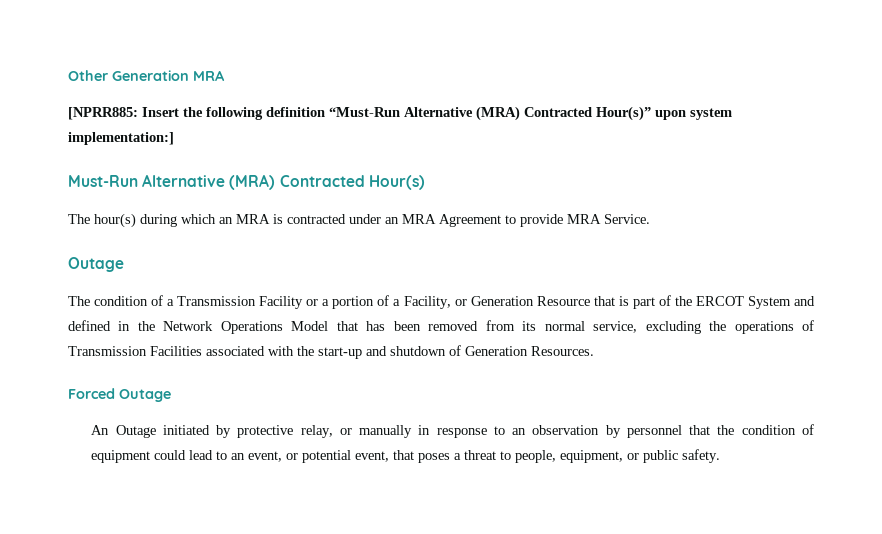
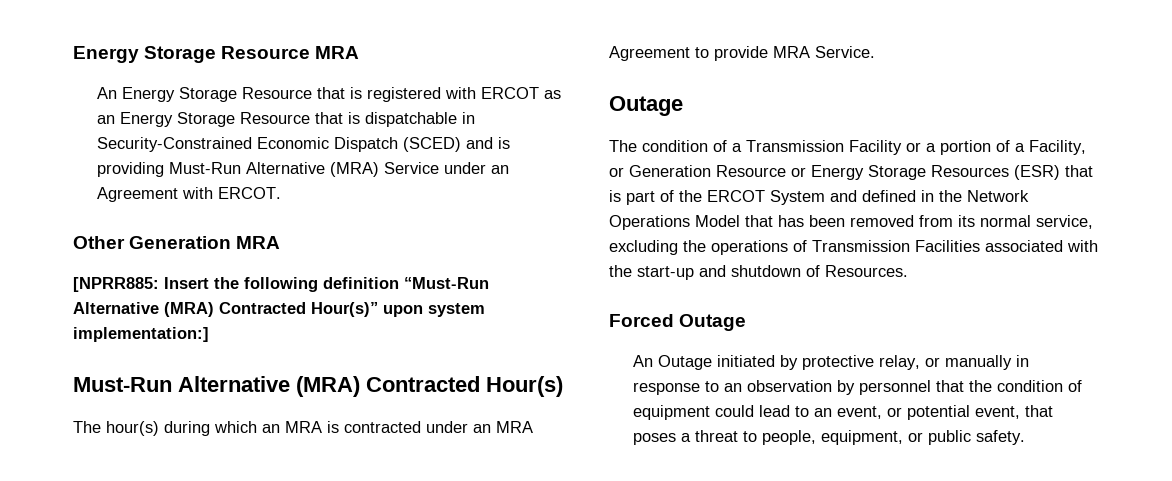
(68, 75) none -> [73,46,360,63] [97,87,562,102] [97,112,476,127] [97,137,511,152] [97,162,510,177] [97,187,282,202] Energy Storage Resource MRA // An Energy Storage Resource that is registered with ERCOT as an Energy Storage Resource that is dispatchable in Security-Constrained Economic Dispatch (SCED) and is providing Must-Run Alternative (MRA) Service under an Agreement with ERCOT. //
(590, 301) none -> [791,165,1060,180] or Energy Storage Resources (ESR)
[465,346,528,356] Generation -> (820, 271) none

